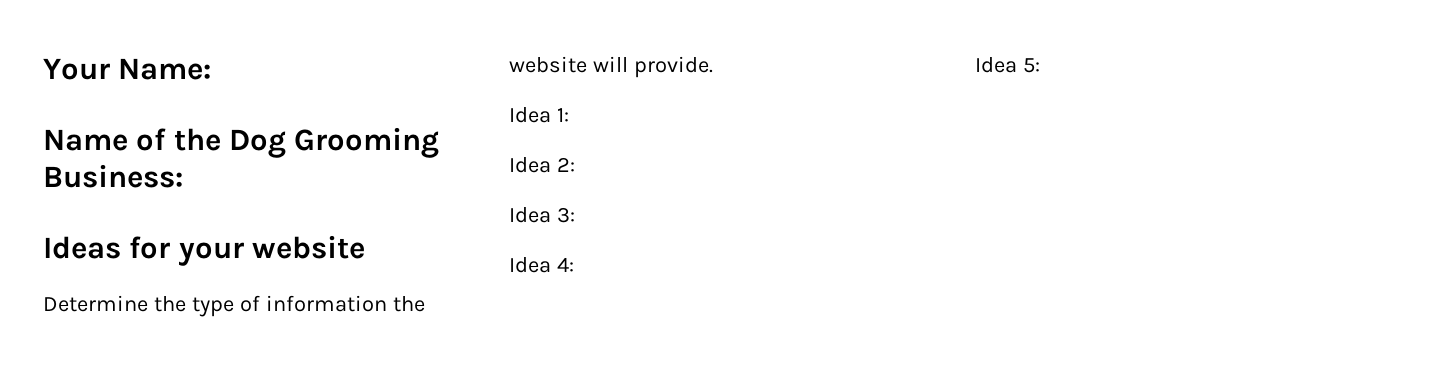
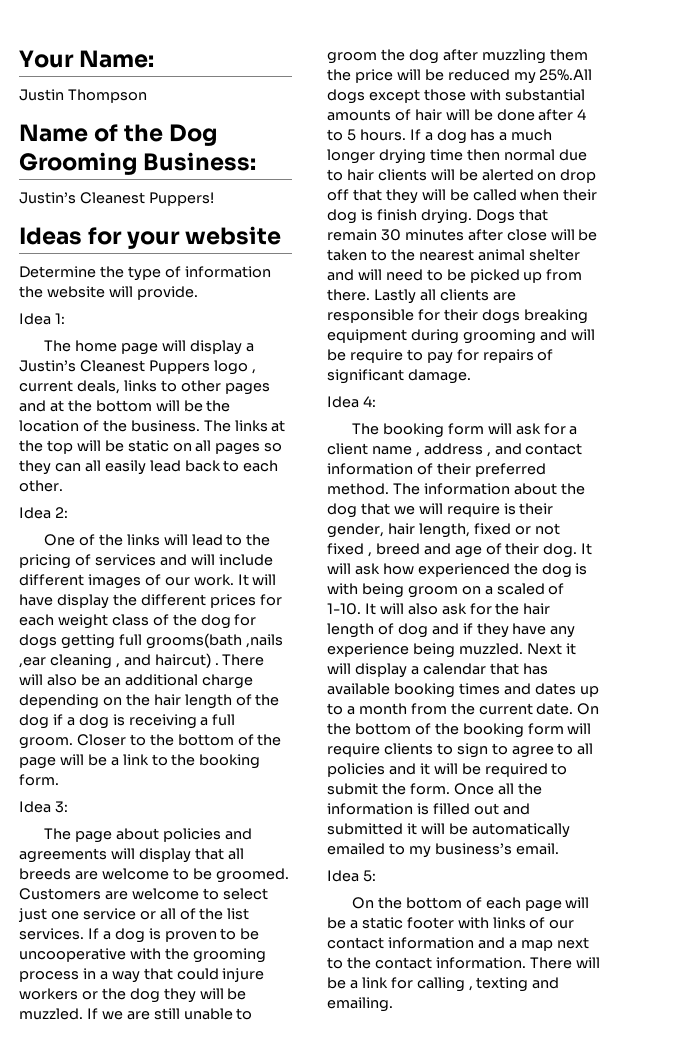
(212, 69) none -> [19,89,147,103] // Justin Thompson
(183, 176) none -> [19,192,214,206] // Justin’s Cleanest Puppers!
[509,157,575,173] [509,207,575,223] [509,257,574,273] [975,57,1040,73] Idea 2: // Idea 3: // Idea 4: // Idea 5: -> [43,340,254,355] [19,360,256,375] [19,380,270,395] [19,400,231,412] [19,420,286,432] [19,440,283,455] [19,460,279,475] [19,480,63,492] [19,507,68,519] [43,534,271,546] [19,554,273,569] [19,574,277,589] [19,594,282,609] [19,614,257,629] [19,633,283,649] [19,653,265,669] [19,674,253,689] [19,694,280,709] [19,714,236,729] [19,734,282,749] [19,754,261,769] [19,774,59,786] [19,801,68,813] [43,828,252,843] [19,848,244,863] [19,868,289,883] [19,888,268,900] [18,908,250,922] [19,928,260,943] [19,948,266,963] [19,968,265,983] [19,988,247,1003] [19,1008,253,1020] [327,49,588,64] [327,69,593,84] [327,89,585,104] [327,109,587,121] [327,129,553,144] [327,149,587,164] [327,169,597,183] [327,189,598,204] [327,209,548,224] [327,229,598,241] [327,249,580,261] [327,269,583,283] [327,289,516,304] [327,309,588,324] [327,329,595,344] [327,349,554,364] [327,369,471,384] [327,396,376,408] [351,423,578,438] [327,443,583,457] [327,463,546,477] [327,483,585,495] [327,503,554,518] [327,523,560,538] [327,543,593,558] [327,563,588,578] [327,583,565,598] [327,603,551,615] [327,623,576,638] [327,643,576,658] [327,663,548,678] [327,683,599,698] [327,703,600,715] [327,723,592,738] [327,743,594,758] [327,763,568,777] [327,783,542,795] [327,803,530,815] [327,823,570,838] [327,843,559,858] [327,870,376,882] [351,897,590,912] [327,917,575,929] [327,937,589,951] [327,957,600,969] [327,977,560,992] [327,997,393,1012] The home page will display a Justin’s Cleanest Puppers logo , current deals, links to other pages and at the bottom will be the location of the business. The links at the top will be static on all pages so they can all easily lead back to each other. // Idea 2: // One of the links will lead to the pricing of services and will include different images of our work. It will have display the different prices for each weight class of the dog for dogs getting full grooms(bath ,nails ,ear cleaning , and haircut) . There will also be an additional charge depending on the hair length of the dog if a dog is receiving a full groom. Closer to the bottom of the page will be a link to the booking form. // Idea 3: // The page about policies and agreements will display that all breeds are welcome to be groomed. Customers are welcome to select just one service or all of the list services. If a dog is proven to be uncooperative with the grooming process in a way that could injure workers or the dog they will be muzzled. If we are still unable to groom the dog after muzzling them the price will be reduced my 25%.All dogs except those with substantial amounts of hair will be done after 4 to 5 hours. If a dog has a much longer drying time then normal due to hair clients will be alerted on drop off that they will be called when their dog is finish drying. Dogs that remain 30 minutes after close will be taken to the nearest animal shelter and will need to be picked up from there. Lastly all clients are responsible for their dogs breaking equipment during grooming and will be require to pay for repairs of significant damage. // Idea 4: // The booking form will ask for a client name , address , and contact information of their preferred method. The information about the dog that we will require is their gender, hair length, fixed or not fixed , breed and age of their dog. It will ask how experienced the dog is with being groom on a scaled of 1-10. It will also ask for the hair length of dog and if they have any experience being muzzled. Next it will display a calendar that has available booking times and dates up to a month from the current date. On the bottom of the booking form will require clients to sign to agree to all policies and it will be required to submit the form. Once all the information is filled out and submitted it will be automatically emailed to my business’s email. // Idea 5: // On the bottom of each page will be a static footer with links of our contact information and a map next to the contact information. There will be a link for calling , texting and emailing.

